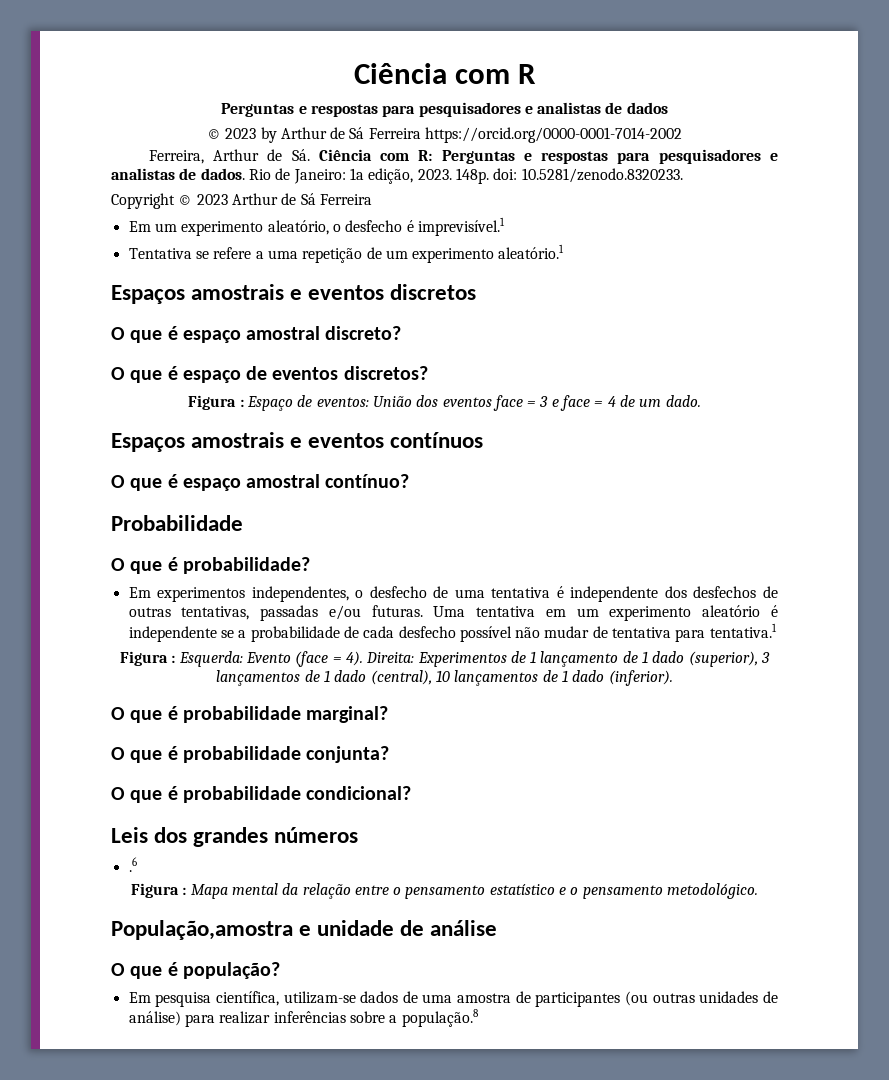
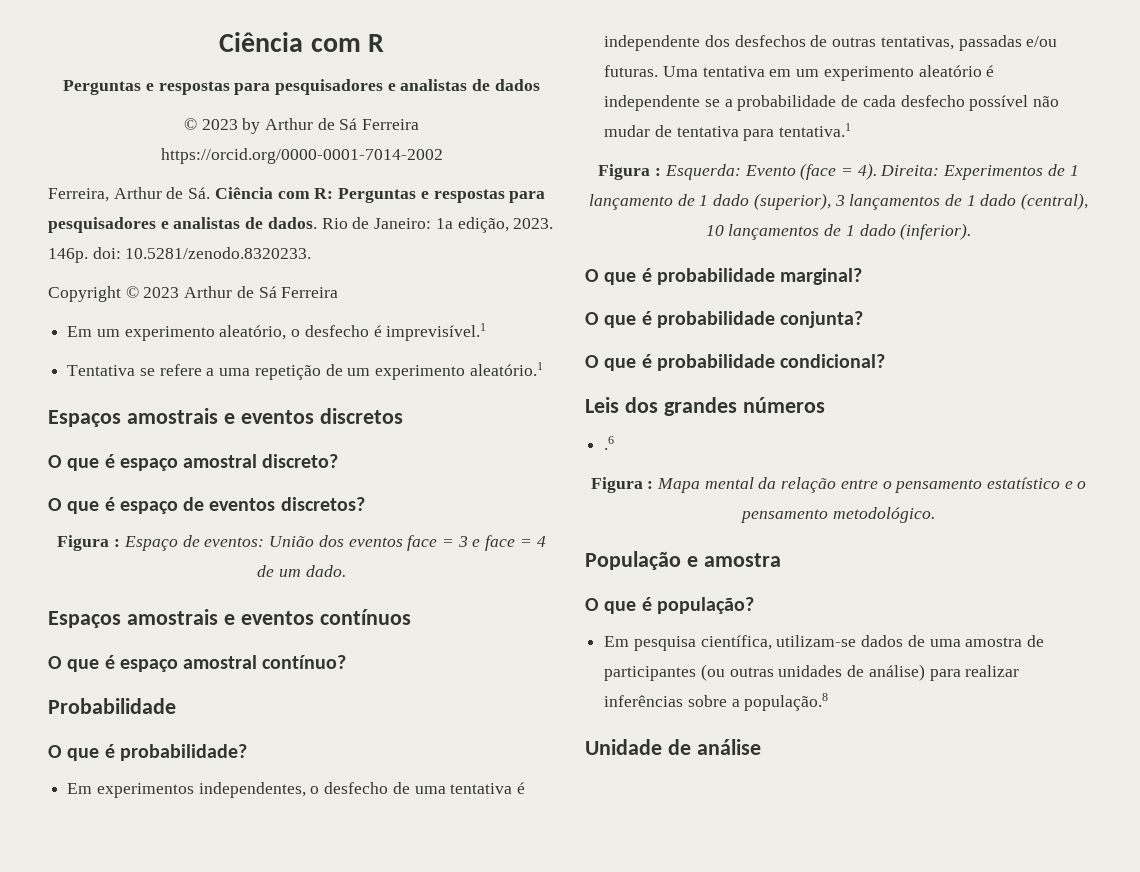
[455,168,489,184] 148p. -> [48,248,88,263] 146p.
[111,920,498,940] População,amostra e unidade de análise -> [585,551,781,570] População e amostra
(479, 1018) none -> [585,739,761,755] // Unidade de análise

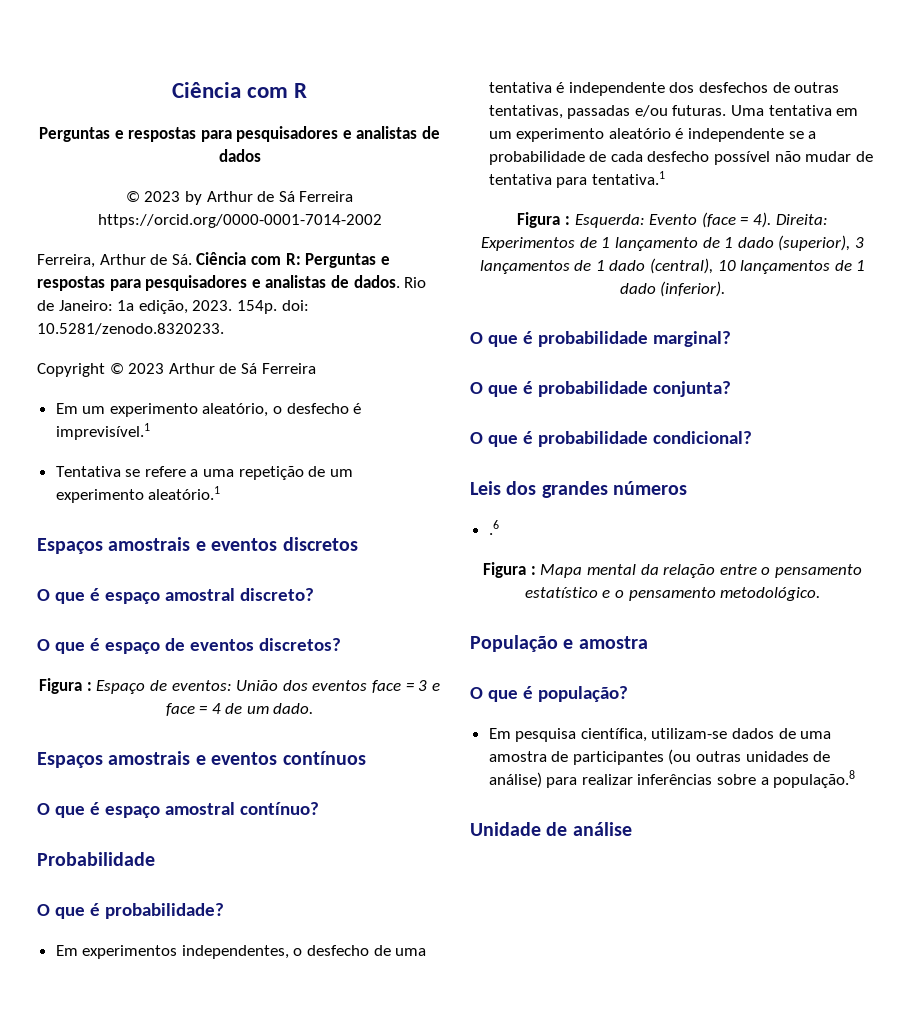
[48,248,88,263] 146p. -> [236,300,277,314] 154p.

